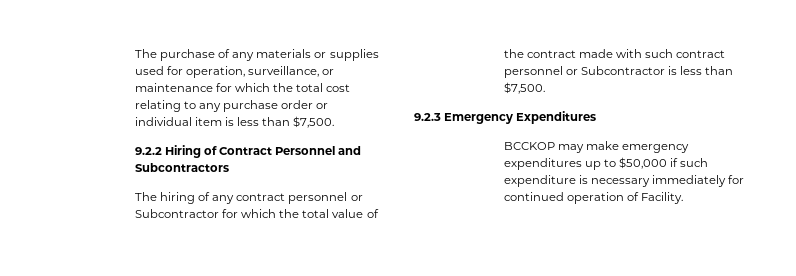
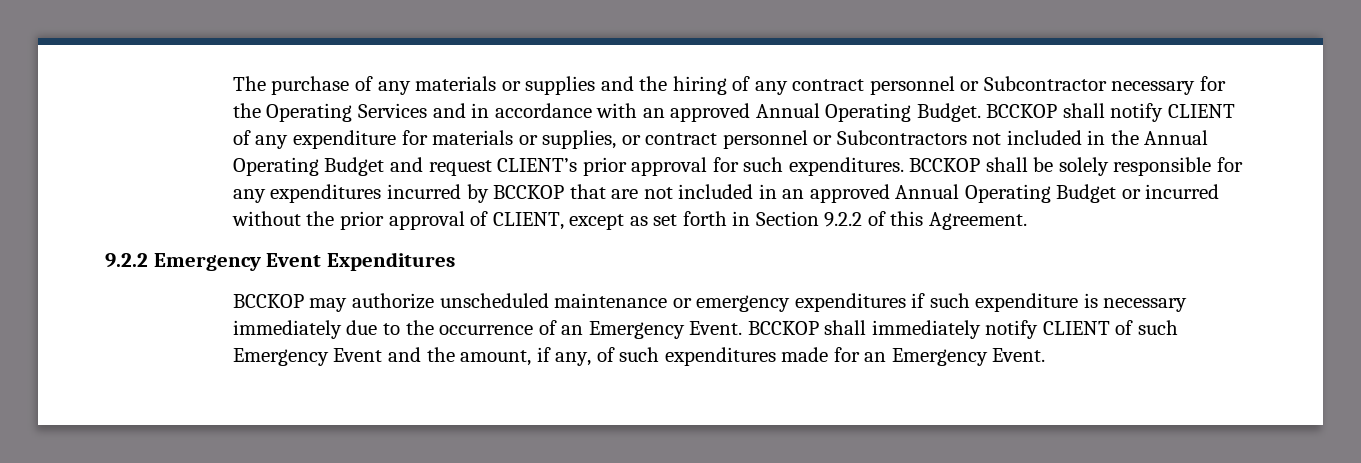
[134,66,335,78] [134,83,351,92] [134,100,329,112] [134,116,335,128] [134,145,362,158] [134,163,229,172] [134,192,157,201] used for operation, surveillance, or maintenance for which the total cost relating to any purchase order or individual item is less than $7,500. // 9.2.2 Hiring of Contract Personnel and Subcontractors // The -> [600,76,668,91] and the
[221,209,379,218] [503,49,726,58] [503,66,734,78] [503,82,545,94] [414,111,597,124] [503,141,690,153] [503,157,668,170] for which the total value of the contract made with such contract personnel or Subcontractor is less than $7,500. // 9.2.3 Emergency Expenditures // BCCKOP may make emergency expenditures up to $50,000 -> [1111,76,1226,95] [232,103,1235,122] [232,130,1209,149] [232,157,1243,176] [232,184,1220,203] [231,211,1027,230] [105,252,455,271] [232,293,906,312] necessary for the Operating Services and in accordance with an approved Annual Operating Budget. BCCKOP shall notify CLIENT of any expenditure for materials or supplies, or contract personnel or Subcontractors not included in the Annual Operating Budget and request CLIENT’s prior approval for such expenditures. BCCKOP shall be solely responsible for any expenditures incurred by BCCKOP that are not included in an approved Annual Operating Budget or incurred without the prior approval of CLIENT, except as set forth in Section 9.2.2 of this Agreement. // 9.2.2 Emergency Event Expenditures // BCCKOP may authorize unscheduled maintenance or emergency expenditures
[728,175,745,184] [503,192,684,204] for continued operation of Facility. -> [346,320,1178,339] [232,347,1046,366] due to the occurrence of an Emergency Event. BCCKOP shall immediately notify CLIENT of such Emergency Event and the amount, if any, of such expenditures made for an Emergency Event.

